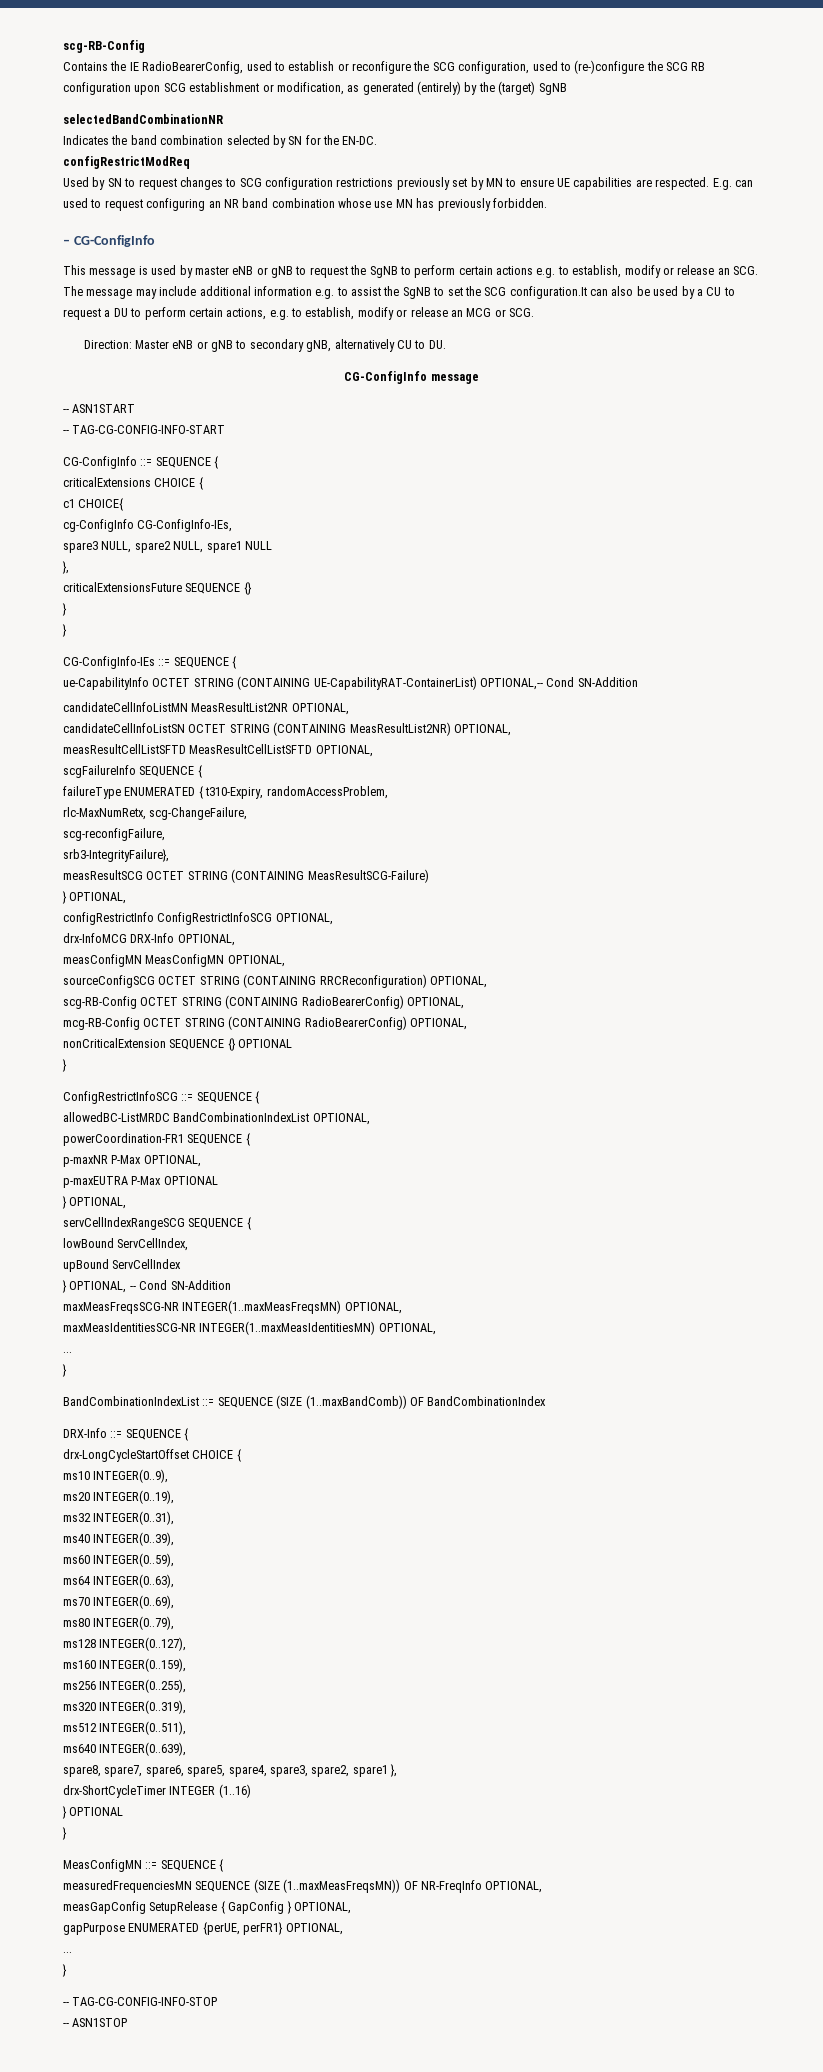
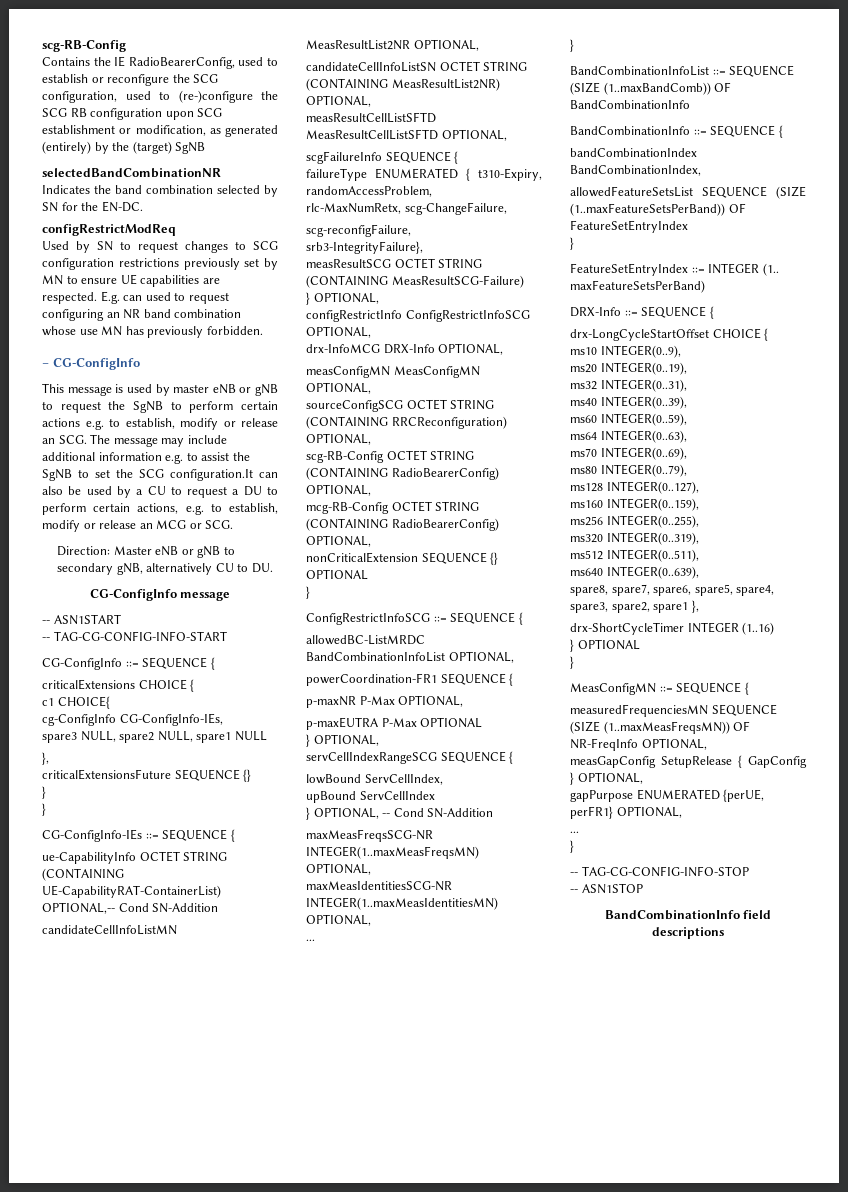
[173,1112,310,1122] BandCombinationIndexList -> [306,652,445,662] BandCombinationInfoList
[63,1396,199,1406] BandCombinationIndexList -> [570,66,709,76] BandCombinationInfoList
[427,1396,547,1406] BandCombinationIndex -> [570,100,690,109] [570,125,783,138] [570,148,697,157] [570,165,701,176] [570,186,806,199] [570,203,746,216] [570,220,688,233] [570,237,574,250] [570,263,779,276] [570,280,705,293] BandCombinationInfo // BandCombinationInfo ::= SEQUENCE { // bandCombinationIndex BandCombinationIndex, // allowedFeatureSetsList SEQUENCE (SIZE (1..maxFeatureSetsPerBand)) OF FeatureSetEntryIndex // } // FeatureSetEntryIndex ::= INTEGER (1.. maxFeatureSetsPerBand)
(128, 2022) none -> [604,910,772,920] [652,927,724,939] // BandCombinationInfo field descriptions

